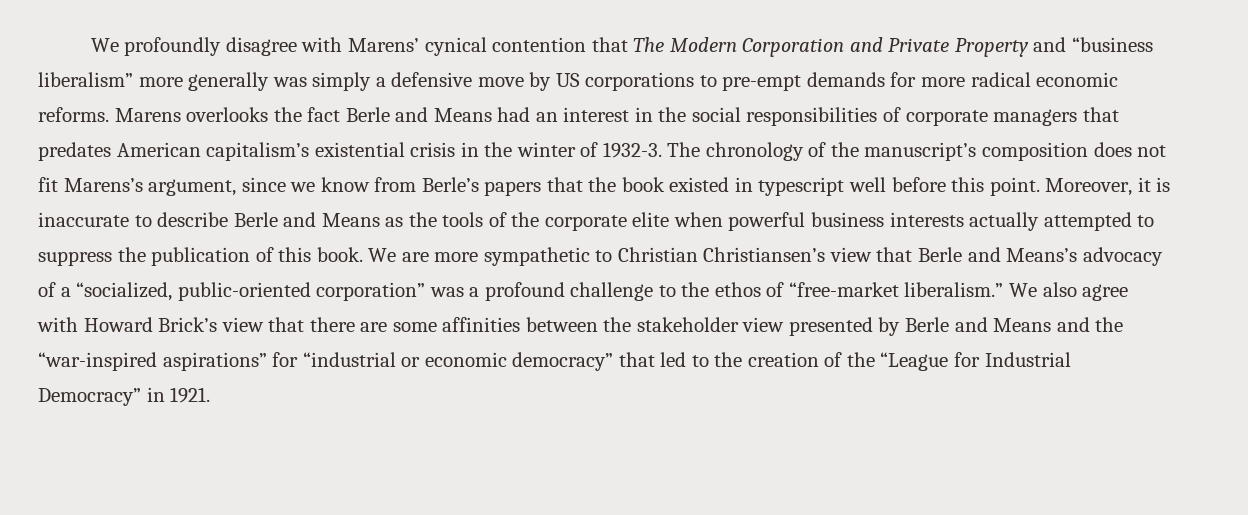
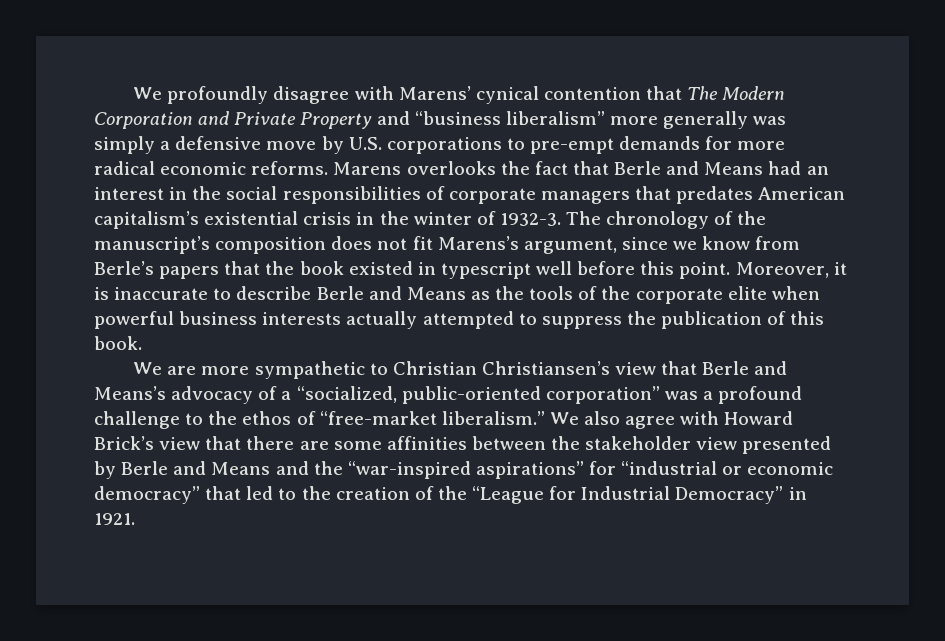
[555,73,580,87] US -> [348,137,382,150] U.S.
(341, 114) none -> [572,161,609,175] that
(363, 254) none -> (142, 343) //

